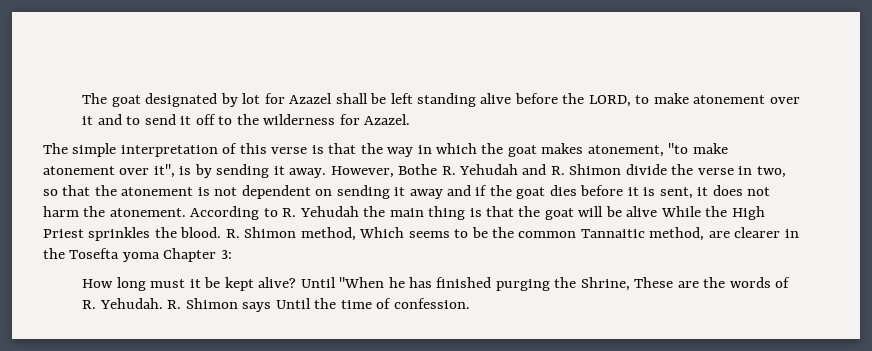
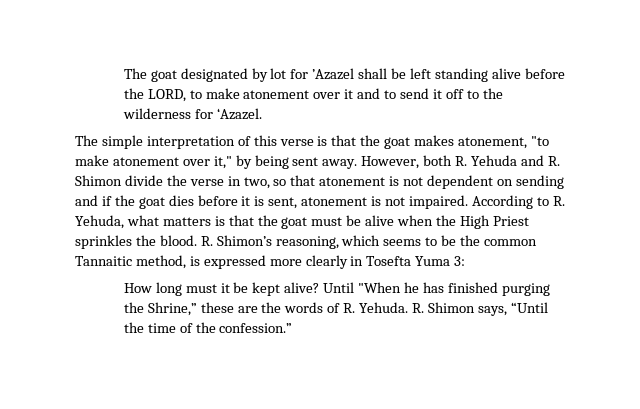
[289,93,333,104] Azazel -> [312,68,355,80] ’Azazel
[363,114,410,125] Azazel. -> [216,108,262,120] ‘Azazel.
[387,143,504,157] way in which the -> (381, 140) none
[153,164,519,178] it", is by sending it away. However, Bothe R. Yehudah -> [213,155,518,169] it," by being sent away. However, both R. Yehuda
[94,185,117,196] the -> (316, 180) none
[394,187,443,199] it away -> (564, 182) none
[697,185,771,196] [43,206,604,220] it does not harm the atonement. According to R. Yehudah the main thing is that the goat will -> [301,195,565,209] [75,215,343,229] atonement is not impaired. According to R. Yehuda, what matters is that the goat must
[660,206,701,217] While -> [397,215,434,226] when
[244,227,405,241] Shimon method, Which -> [216,235,381,249] Shimon’s reasoning, which
[708,227,799,238] [43,248,217,262] are clearer in the Tosefta yoma Chapter -> [189,255,451,269] is expressed more clearly in Tosefta Yuma
[580,277,674,291] Shrine, These -> [147,302,234,316] Shrine,” these
[99,298,311,312] Yehudah. R. Shimon says Until -> [359,302,548,316] Yehuda. R. Shimon says, “Until
[393,298,470,309] confession. -> [195,322,293,333] the confession.”

